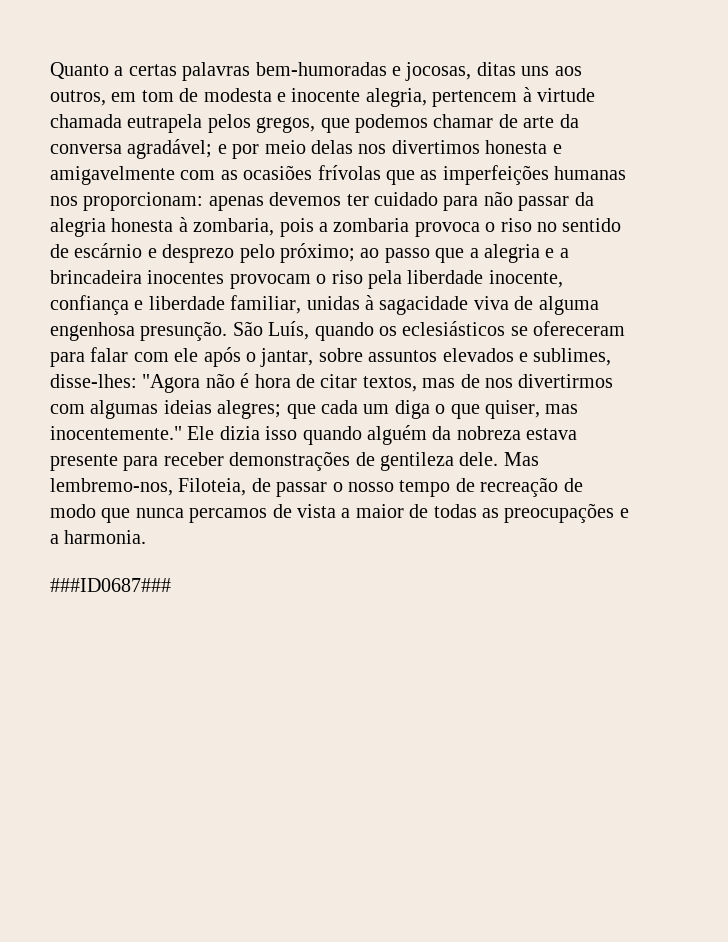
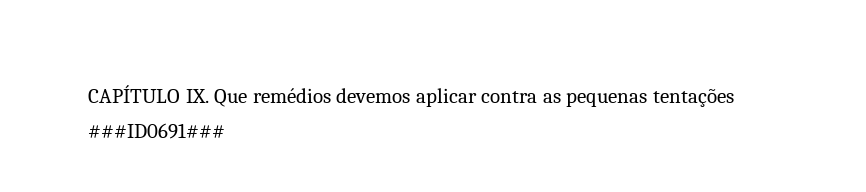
[50,62,582,81] [50,87,595,107] [50,114,579,133] [50,139,562,159] [50,165,627,185] [50,191,594,211] [50,217,622,237] [50,243,569,263] [50,270,563,289] [50,295,599,315] [50,321,626,341] [50,347,612,367] [50,373,614,393] [50,400,579,419] [50,425,578,445] [50,451,539,471] [50,477,583,497] [50,503,629,523] [50,530,147,544] [50,578,171,592] Quanto a certas palavras bem-humoradas e jocosas, ditas uns aos outros, em tom de modesta e inocente alegria, pertencem à virtude chamada eutrapela pelos gregos, que podemos chamar de arte da conversa agradável; e por meio delas nos divertimos honesta e amigavelmente com as ocasiões frívolas que as imperfeições humanas nos proporcionam: apenas devemos ter cuidado para não passar da alegria honesta à zombaria, pois a zombaria provoca o riso no sentido de escárnio e desprezo pelo próximo; ao passo que a alegria e a brincadeira inocentes provocam o riso pela liberdade inocente, confiança e liberdade familiar, unidas à sagacidade viva de alguma engenhosa presunção. São Luís, quando os eclesiásticos se ofereceram para falar com ele após o jantar, sobre assuntos elevados e sublimes, disse-lhes: "Agora não é hora de citar textos, mas de nos divertirmos com algumas ideias alegres; que cada um diga o que quiser, mas inocentemente." Ele dizia isso quando alguém da nobreza estava presente para receber demonstrações de gentileza dele. Mas lembremo-nos, Filoteia, de passar o nosso tempo de recreação de modo que nunca percamos de vista a maior de todas as preocupações e a harmonia. // ###ID0687### -> [88,85,734,107] [88,123,225,139] CAPÍTULO IX. Que remédios devemos aplicar contra as pequenas tentações // ###ID0691###

